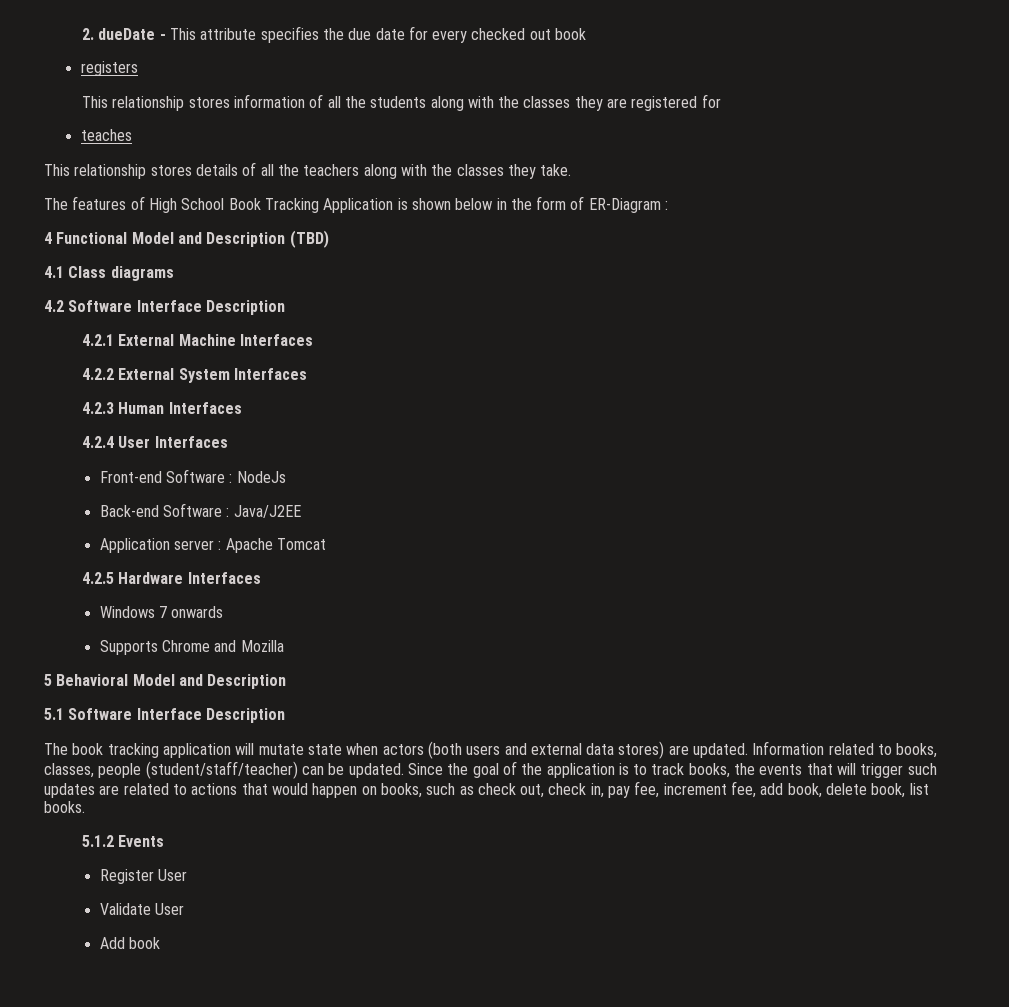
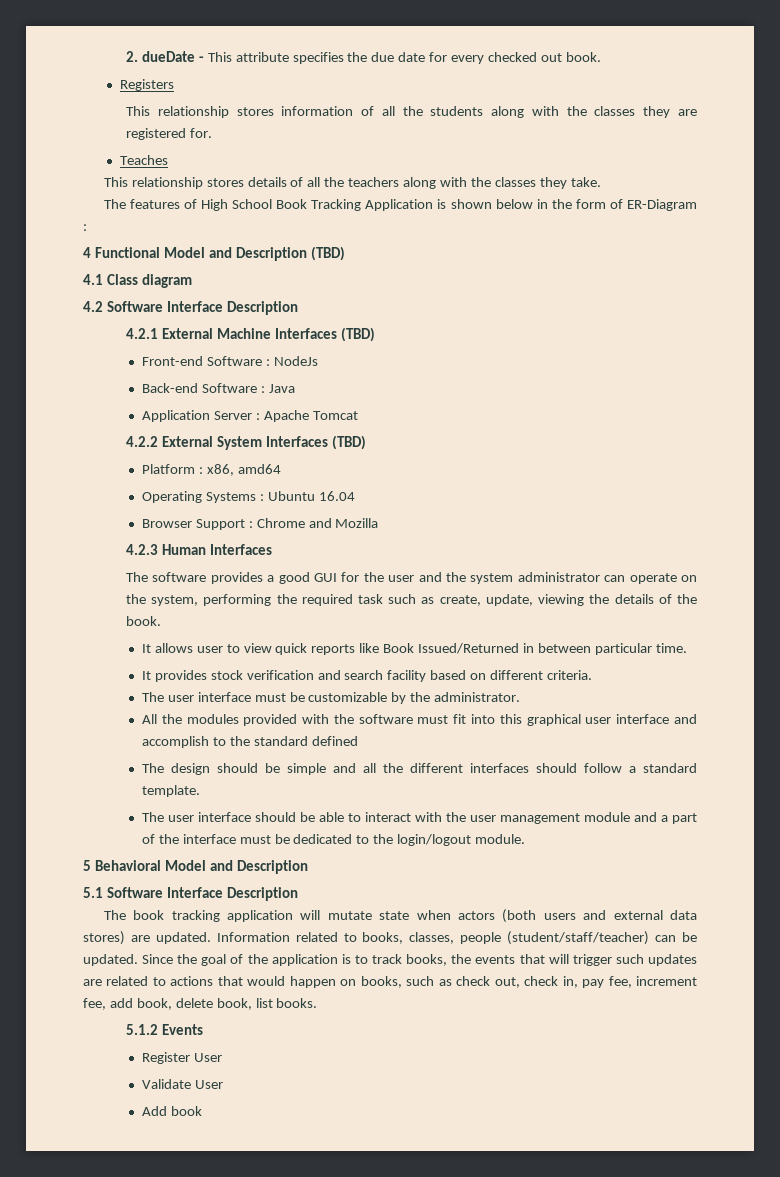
[555,28,587,40] [80,61,138,76] book // registers -> [565,52,601,62] [120,79,175,91] book. // Registers
[701,94,721,108] [80,129,132,141] for // teaches -> [189,128,212,138] [120,155,169,165] for. // Teaches
[110,266,174,281] diagrams -> [141,274,192,288] diagram
[81,368,307,383] [81,402,242,414] [81,436,228,448] // 4.2.2 External System Interfaces // 4.2.3 Human Interfaces // 4.2.4 User Interfaces -> [340,327,375,342] (TBD)
[233,505,301,518] [99,538,214,553] Java/J2EE // Application server -> [268,384,295,393] [141,410,252,422] Java // Application Server
[81,572,261,584] [99,606,224,618] [99,640,284,655] 4.2.5 Hardware Interfaces // Windows 7 onwards // Supports Chrome and Mozilla -> [125,435,366,450] [141,464,281,476] [141,491,355,503] [141,518,379,530] [125,544,272,555] [125,572,697,584] [125,594,697,606] [125,616,161,626] [141,643,687,655] [141,670,593,682] [141,692,521,704] [141,714,697,726] [141,736,358,748] [141,763,697,775] [141,785,200,797] [141,812,698,824] [141,834,526,846] 4.2.2 External System Interfaces (TBD) // Platform : x86, amd64 // Operating Systems : Ubuntu 16.04 // Browser Support : Chrome and Mozilla // 4.2.3 Human Interfaces // The software provides a good GUI for the user and the system administrator can operate on the system, performing the required task such as create, update, viewing the details of the book. // It allows user to view quick reports like Book Issued/Returned in between particular time. // It provides stock verification and search facility based on different criteria. // The user interface must be customizable by the administrator. // All the modules provided with the software must fit into this graphical user interface and accomplish to the standard defined // The design should be simple and all the different interfaces should follow a standard template. // The user interface should be able to interact with the user management module and a part of the interface must be dedicated to the login/logout module.

